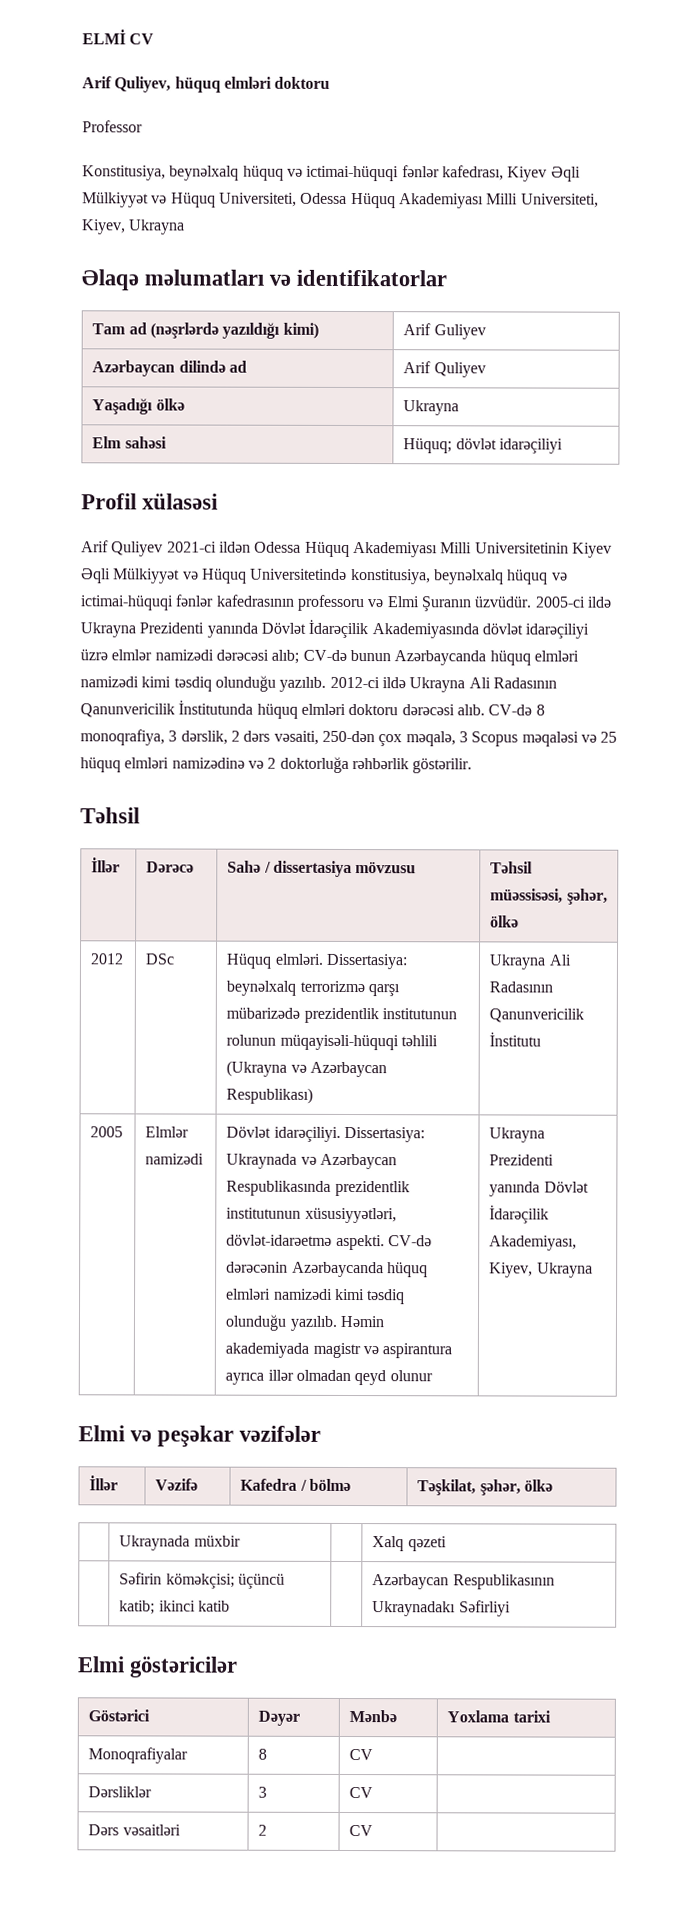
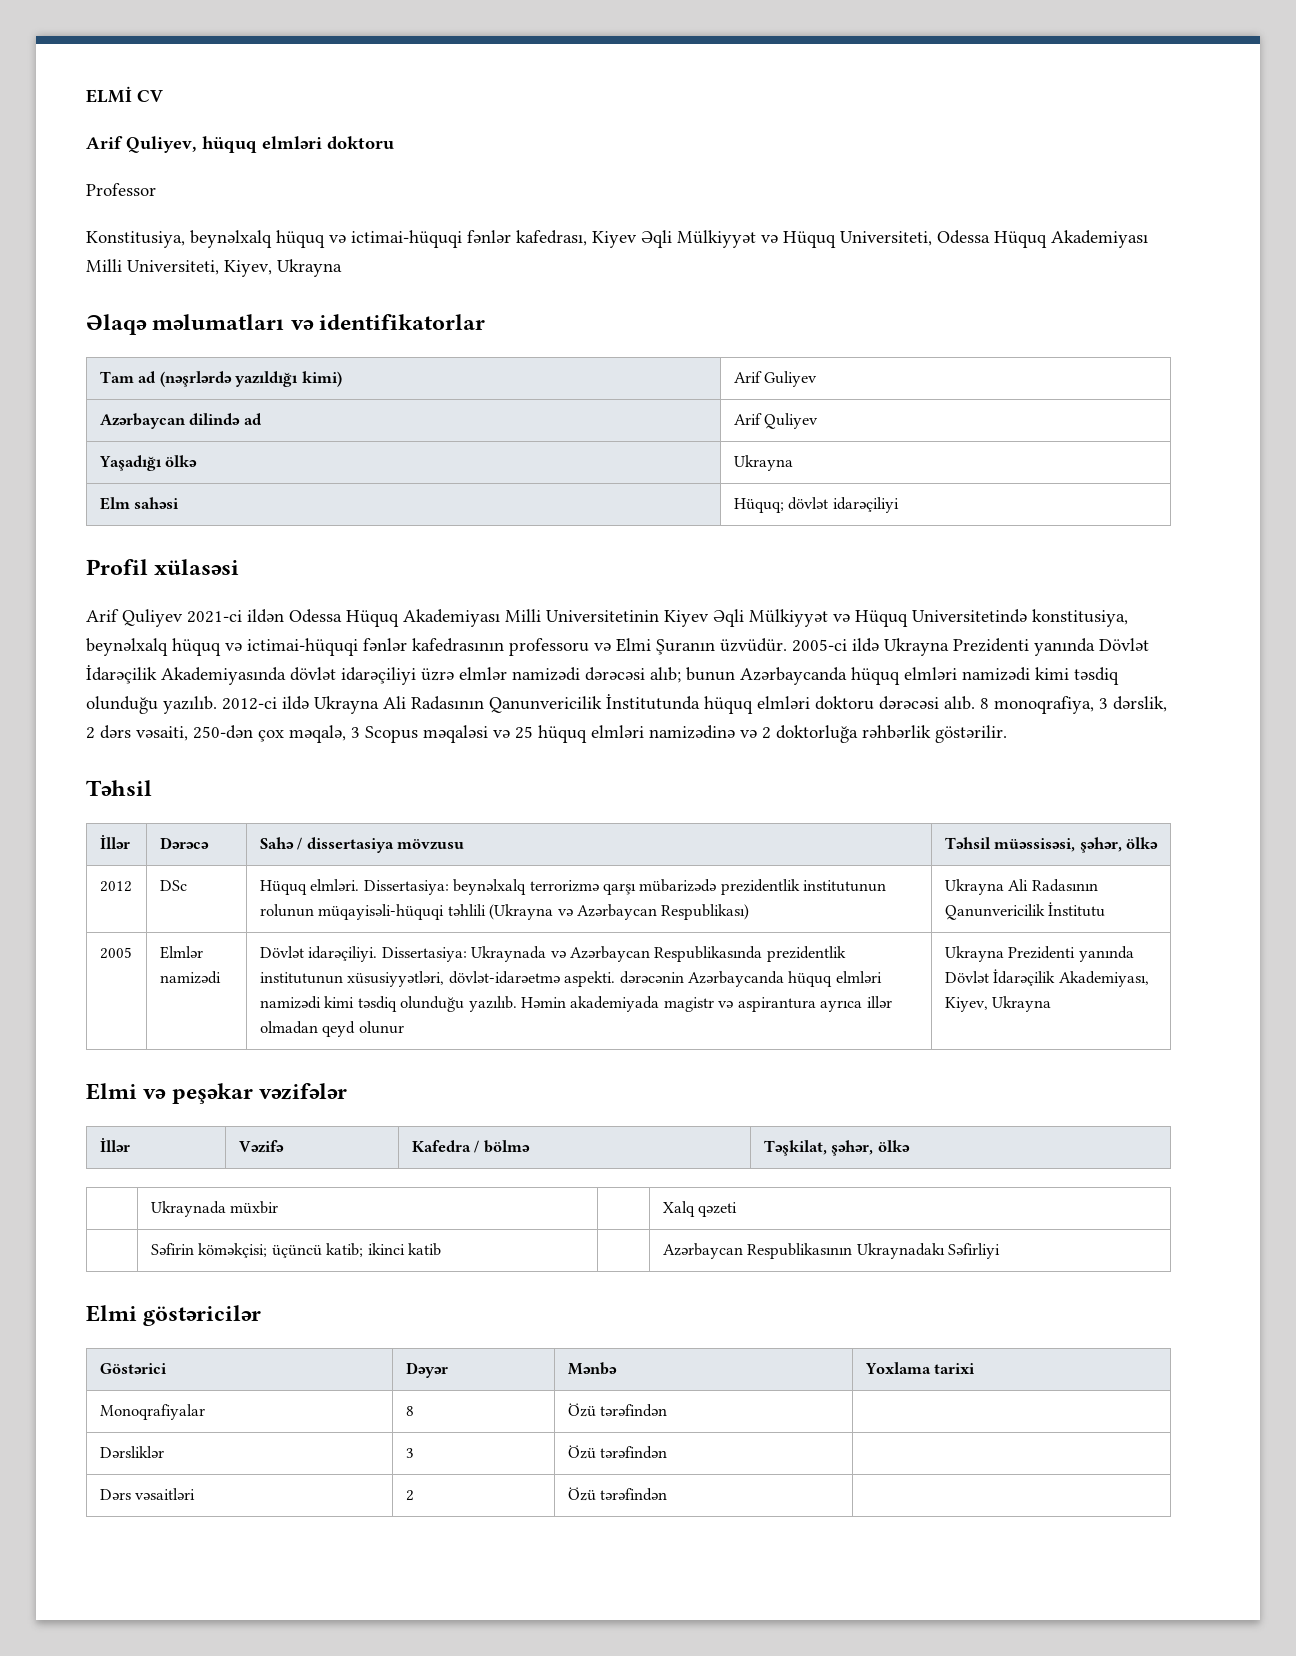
[302,649,347,661] CV-də -> (681, 675) none
[488,704,533,716] CV-də -> (975, 703) none
[387,1235,432,1247] CV-də -> (616, 979) none
[349,1749,374,1761] CV -> [567,1403,668,1417] Özü tərəfindən
[349,1787,374,1799] CV -> [567,1445,668,1459] Özü tərəfindən
[349,1825,374,1837] CV -> [567,1487,668,1501] Özü tərəfindən

